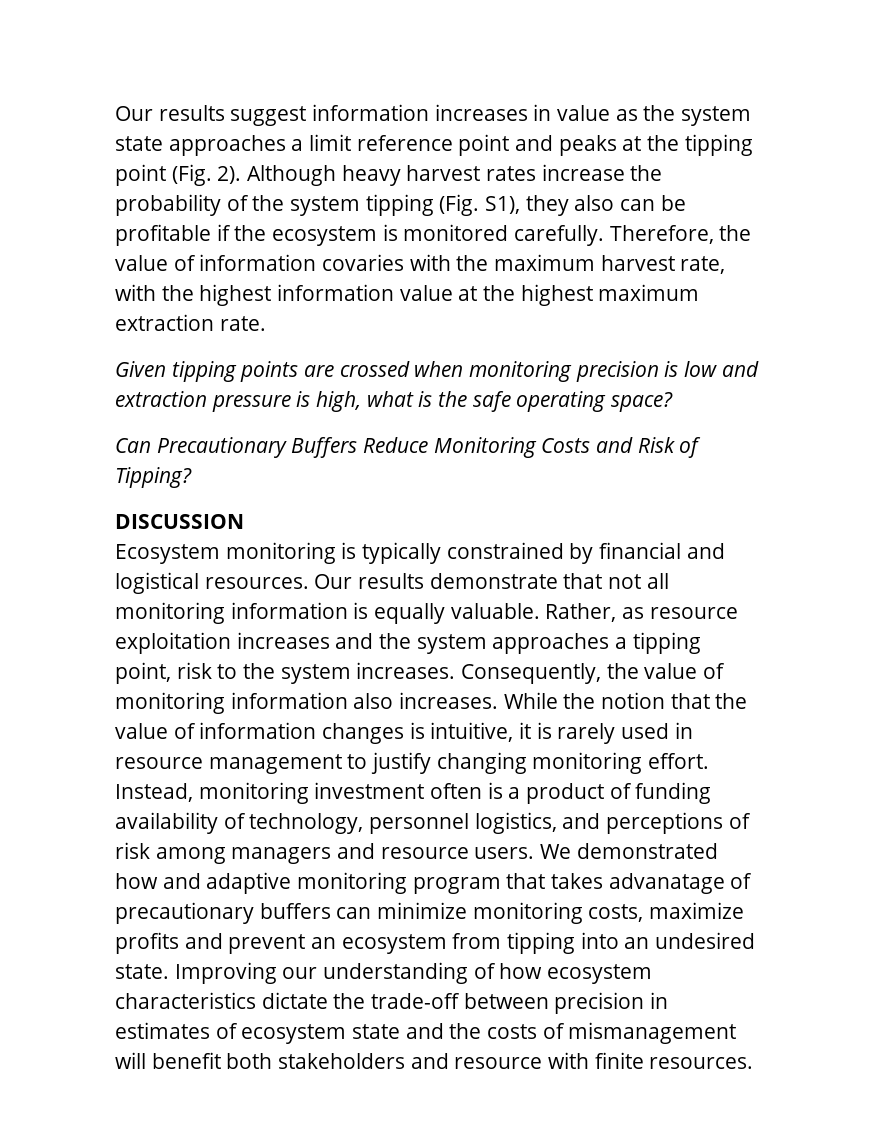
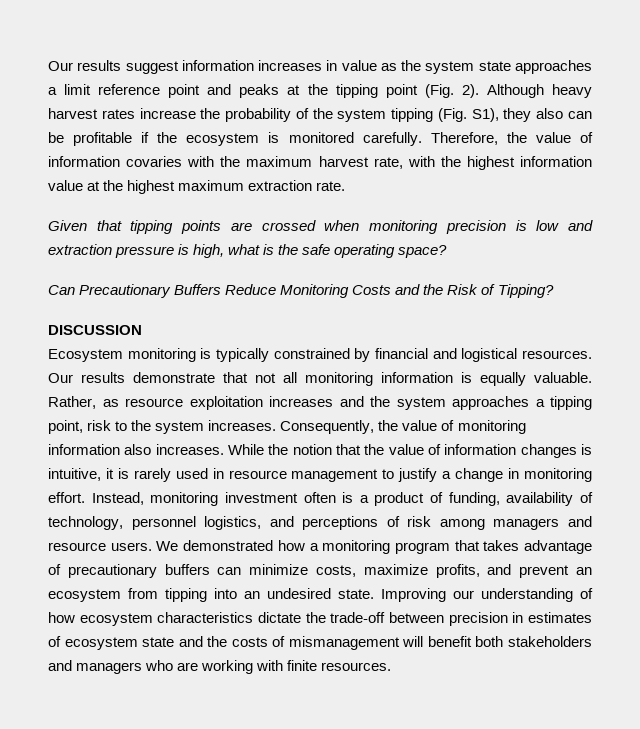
(166, 369) none -> [96,220,122,231] that
(634, 445) none -> [423,284,444,295] the
[436,752,527,774] changing -> [442,468,520,482] a change in
[635,782,712,804] funding -> [448,492,500,506] funding,
[162,872,292,894] and adaptive -> [309,543,319,551] a
[608,873,725,894] advanatage -> [523,540,592,554] advantage
[472,902,583,924] monitoring -> (309, 569) none
[115,932,179,954] profits -> [435,564,480,578] profits,
[454,1057,543,1069] resource -> [76,660,254,674] managers who are working

